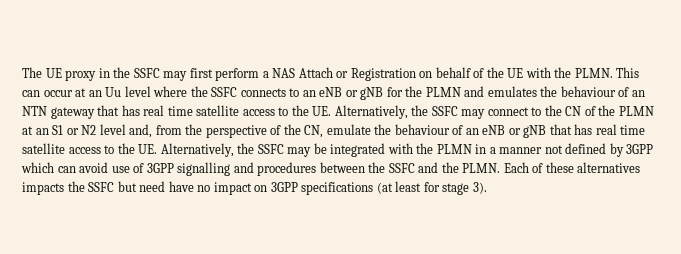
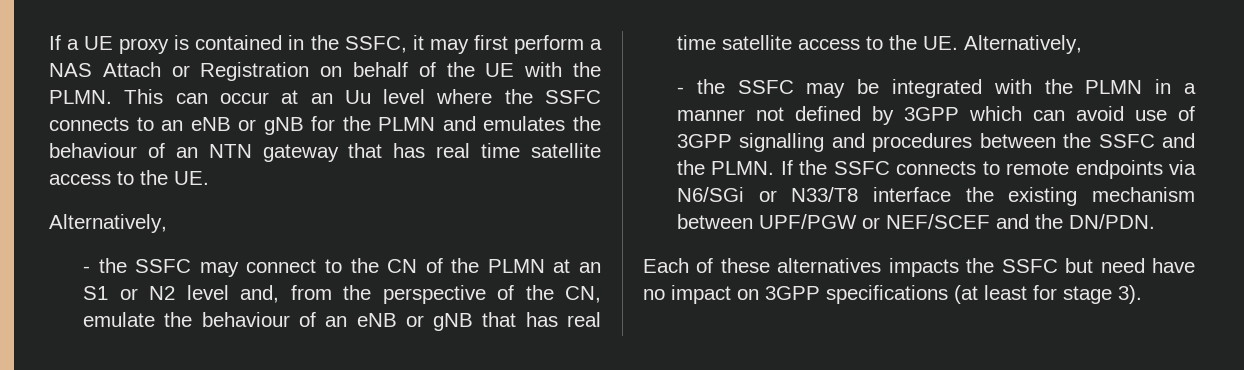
[22,67,160,81] The UE proxy in the SSFC -> [49,35,424,54] If a UE proxy is contained in the SSFC, it
[334,105,408,119] Alternatively, -> [49,214,167,233] [83,266,91,273] // Alternatively, // -
(234, 150) none -> [677,87,685,94] // -
(501, 168) none -> [780,160,1196,179] [677,187,1195,206] [677,214,1156,229] If the SSFC connects to remote endpoints via N6/SGi or N33/T8 interface the existing mechanism between UPF/PGW or NEF/SCEF and the DN/PDN. //

